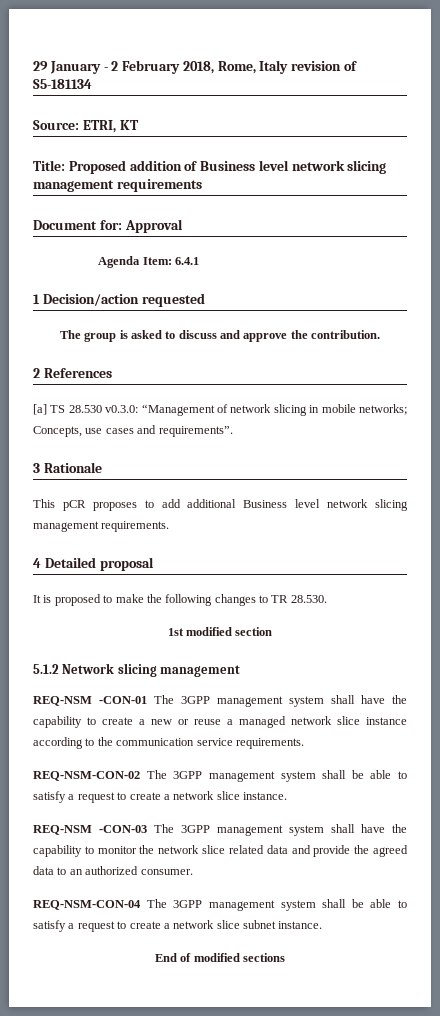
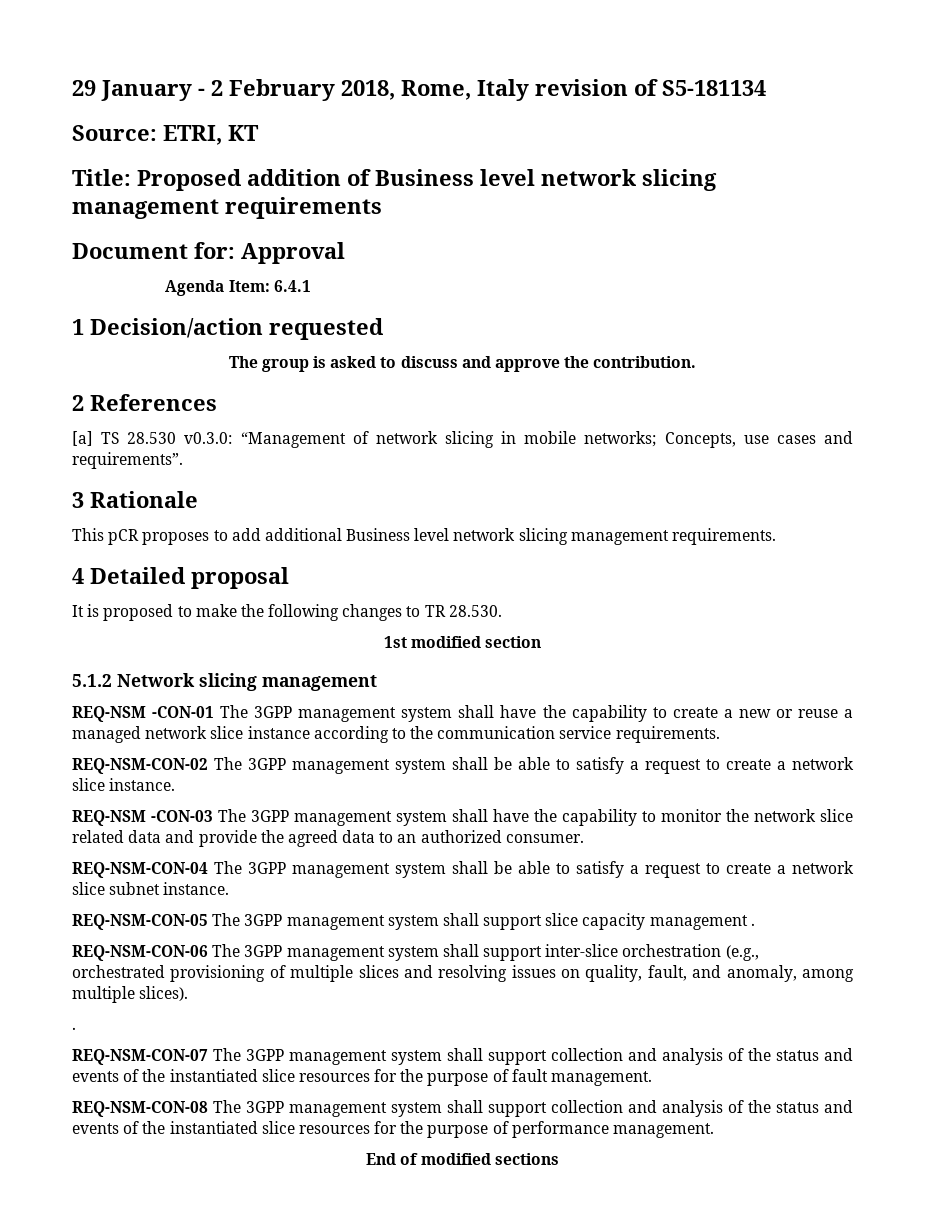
(323, 925) none -> [72,913,755,930] [72,944,759,961] [72,965,854,982] [72,986,189,1003] [72,1027,76,1030] [72,1048,853,1065] [72,1069,653,1086] [72,1100,853,1117] [72,1121,715,1138] // REQ-NSM-CON-05 The 3GPP management system shall support slice capacity management . // REQ-NSM-CON-06 The 3GPP management system shall support inter-slice orchestration (e.g., orchestrated provisioning of multiple slices and resolving issues on quality, fault, and anomaly, among multiple slices). // . // REQ-NSM-CON-07 The 3GPP management system shall support collection and analysis of the status and events of the instantiated slice resources for the purpose of fault management. // REQ-NSM-CON-08 The 3GPP management system shall support collection and analysis of the status and events of the instantiated slice resources for the purpose of performance management.

